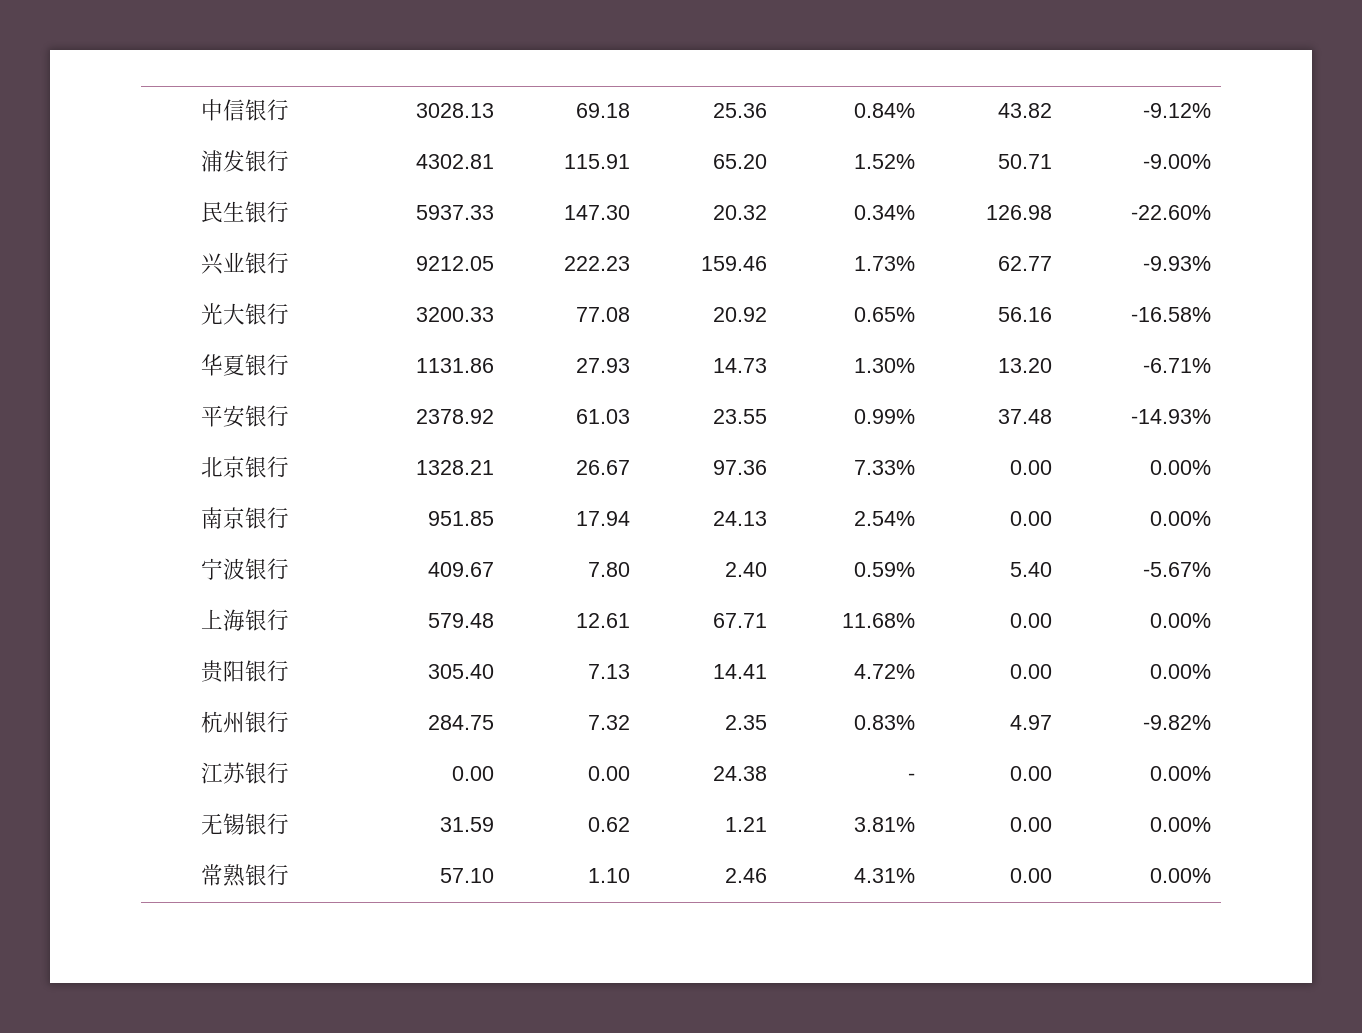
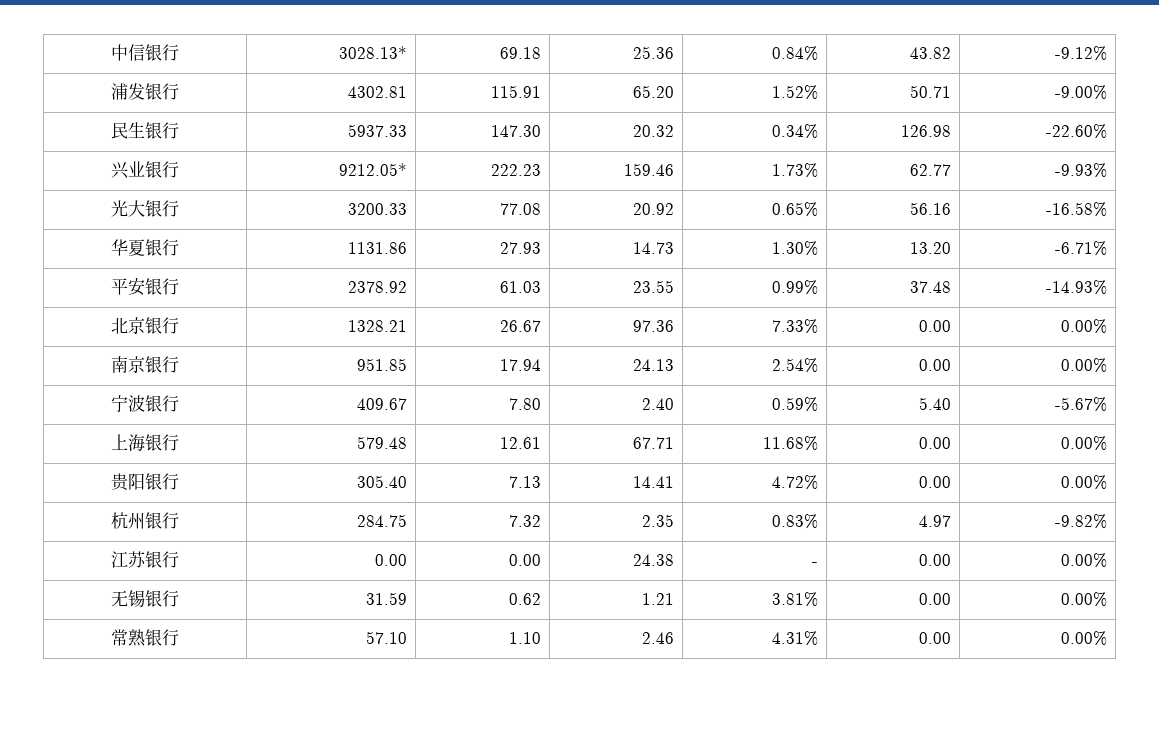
[415,103,494,118] 3028.13 -> [339,46,408,59] 3028.13*
[415,256,494,271] 9212.05 -> [339,163,408,176] 9212.05*

